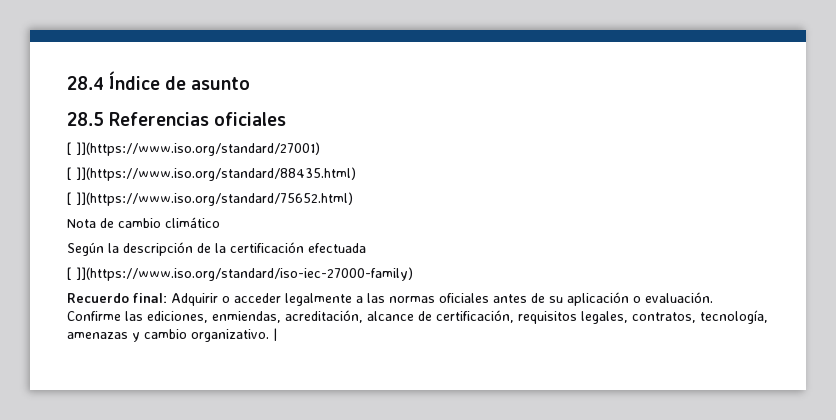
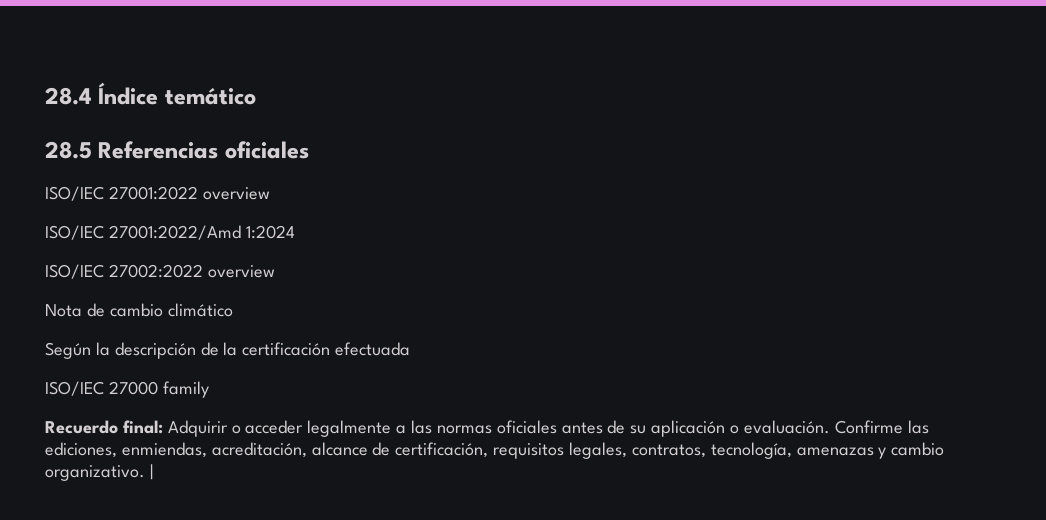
[165,76,251,90] de asunto -> [164,87,256,105] temático
[67,142,320,156] [67,167,356,181] [67,192,353,206] [ ]](https://www.iso.org/standard/27001) // [ ]](https://www.iso.org/standard/88435.html) // [ ]](https://www.iso.org/standard/75652.html) -> [45,186,270,201] [45,225,295,240] [45,264,275,279] ISO/IEC 27001:2022 overview // ISO/IEC 27001:2022/Amd 1:2024 // ISO/IEC 27002:2022 overview
[67,267,413,281] [ ]](https://www.iso.org/standard/iso-iec-27000-family) -> [45,381,209,398] ISO/IEC 27000 family

